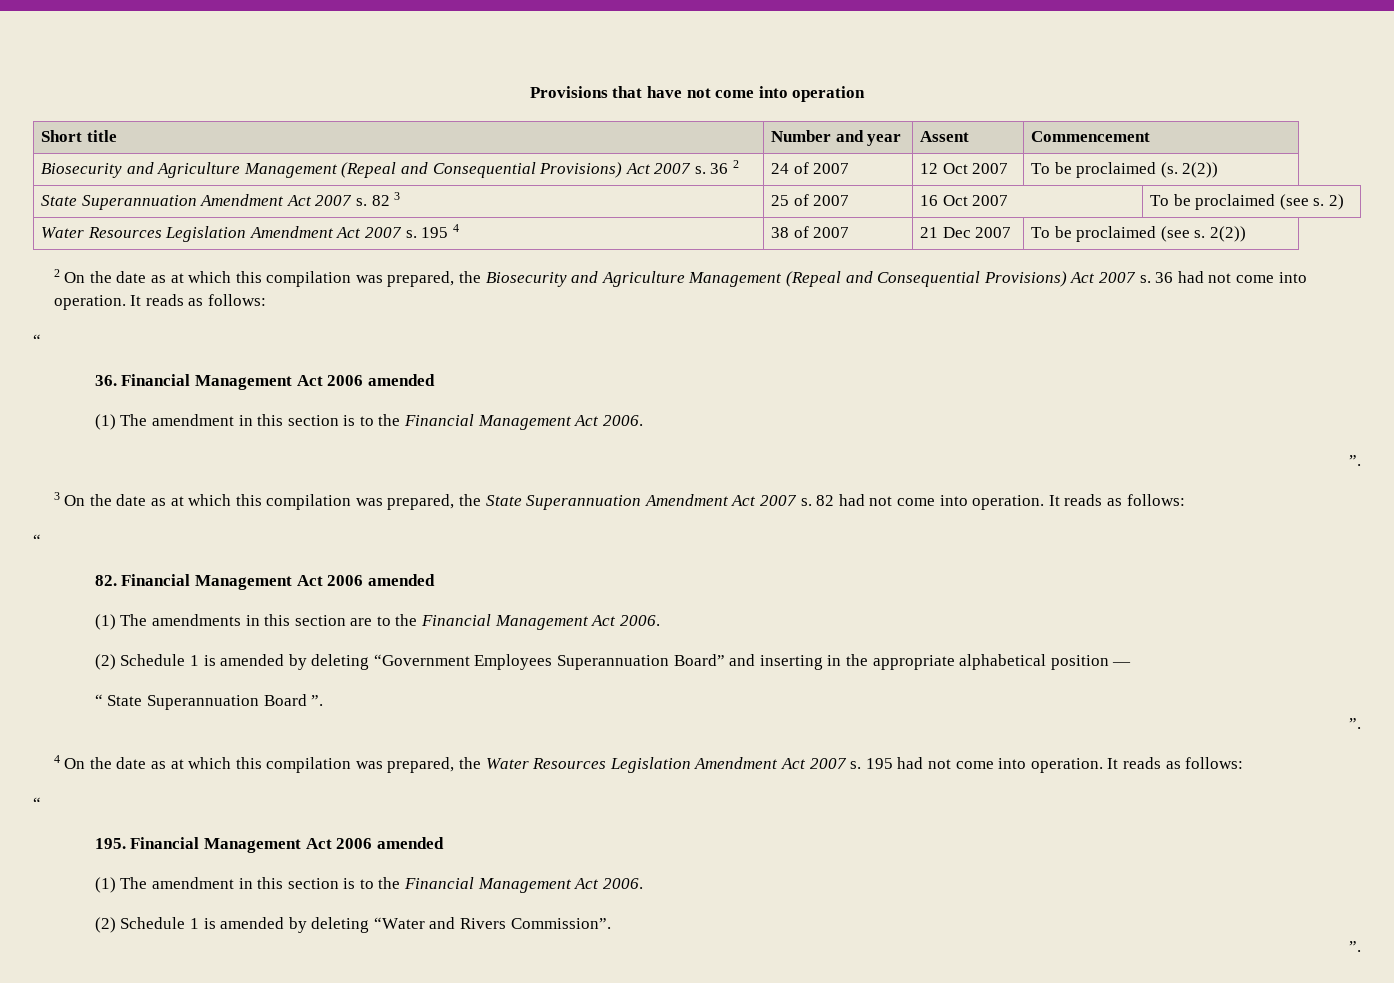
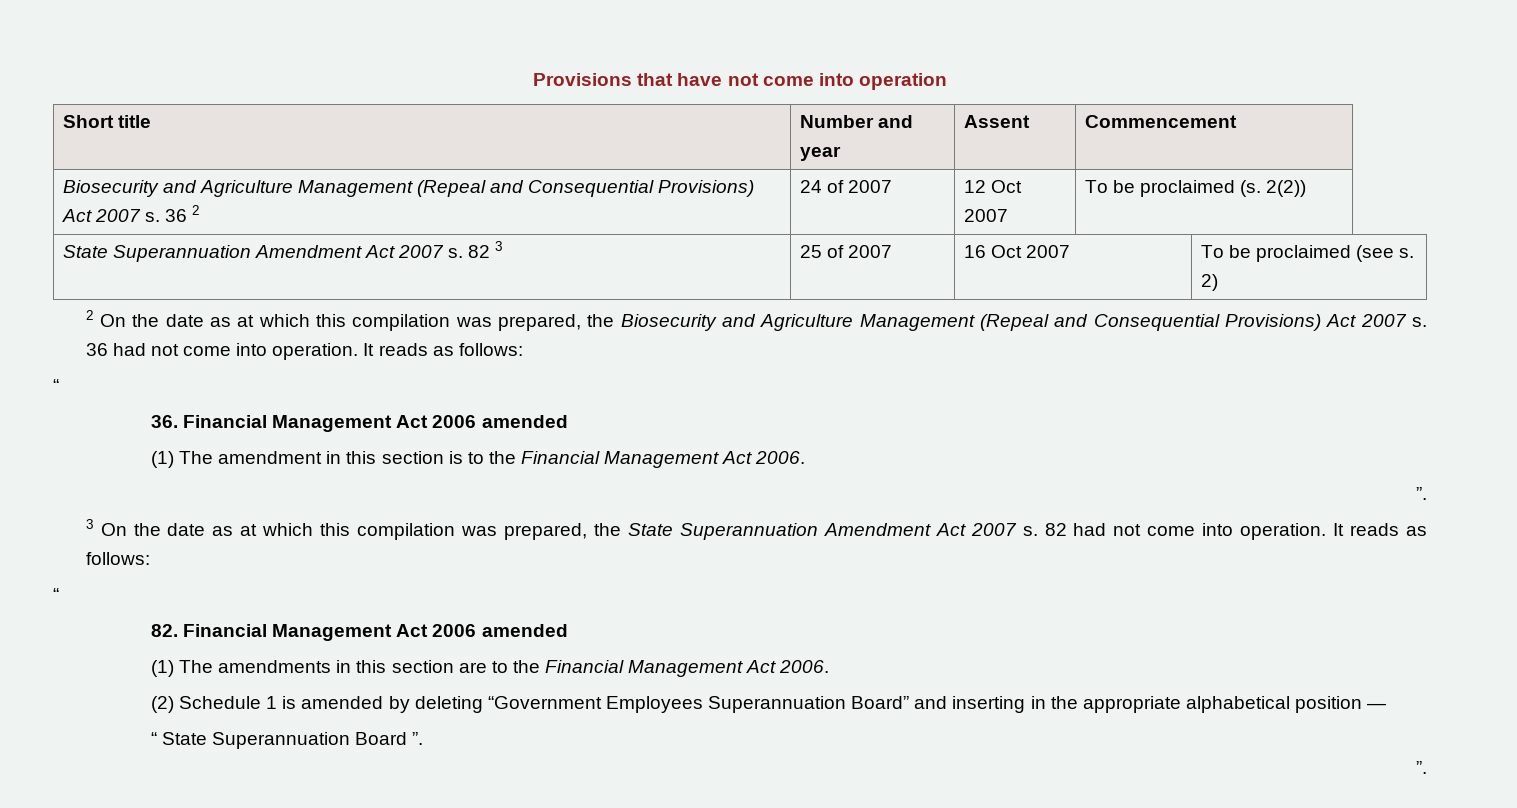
[40,224,459,242] [770,226,850,238] [919,227,1012,238] [1030,226,1246,242] // Water Resources Legislation Amendment Act 2007 s. 195 4 | 38 of 2007 | 21 Dec 2007 | To be proclaimed (see s. 2(2)) -> (1218, 282) none
[53,755,1244,773] [33,797,41,809] [94,837,444,853] [94,877,643,893] [94,917,611,933] [1349,941,1361,952] // 4 On the date as at which this compilation was prepared, the Water Resources Legislation Amendment Act 2007 s. 195 had not come into operation. It reads as follows: // “ // 195. Financial Management Act 2006 amended // (1) The amendment in this section is to the Financial Management Act 2006. // (2) Schedule 1 is amended by deleting “Water and Rivers Commission”. // ”. -> (1427, 767) none

